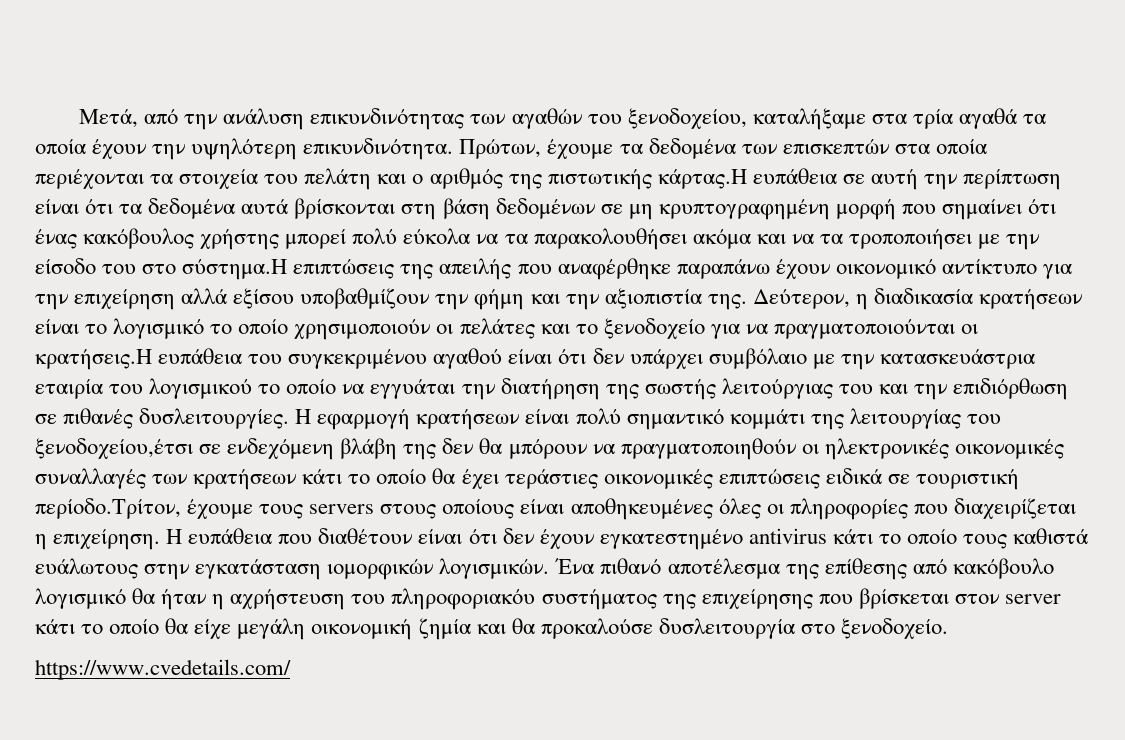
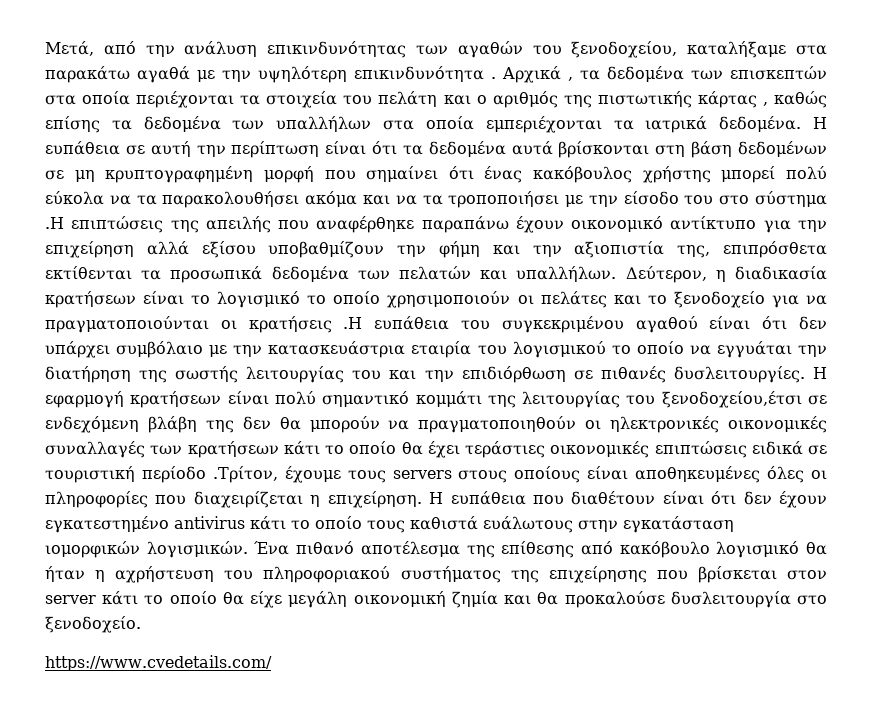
[310,108,465,130] επικυνδινότητας -> [267,41,407,58] επικινδυνότητας
[912,108,1047,129] [35,138,614,160] τρία αγαθά τα οποία έχουν την υψηλότερη επικυνδινότητα. Πρώτων, έχουμε -> [45,66,573,83] παρακάτω αγαθά με την υψηλότερη επικινδυνότητα . Αρχικά ,
[657,169,747,189] κάρτας.Η -> [697,91,827,108] [45,116,828,133] κάρτας , καθώς επίσης τα δεδομένα των υπαλλήλων στα οποία εμπεριέχονται τα ιατρικά δεδομένα. Η
[182,259,288,280] σύστημα.Η -> [755,191,828,207] [45,217,64,229] σύστημα .Η
[707,294,747,310] της. -> [677,241,827,258] [45,266,617,283] της, επιπρόσθετα εκτίθενται τα προσωπικά δεδομένα των πελατών και υπαλλήλων.
[35,349,152,370] κρατήσεις.Η -> [248,316,363,333] κρατήσεις .Η
[721,378,833,399] λειτούργιας -> [246,366,345,383] λειτουργίας
[508,439,587,459] μπόρουν -> [309,416,380,433] μπορούν
[35,498,181,519] περίοδο.Τρίτον, -> [141,466,278,483] περίοδο .Τρίτον,
[391,588,536,610] πληροφοριακόυ -> [263,566,391,583] πληροφοριακού

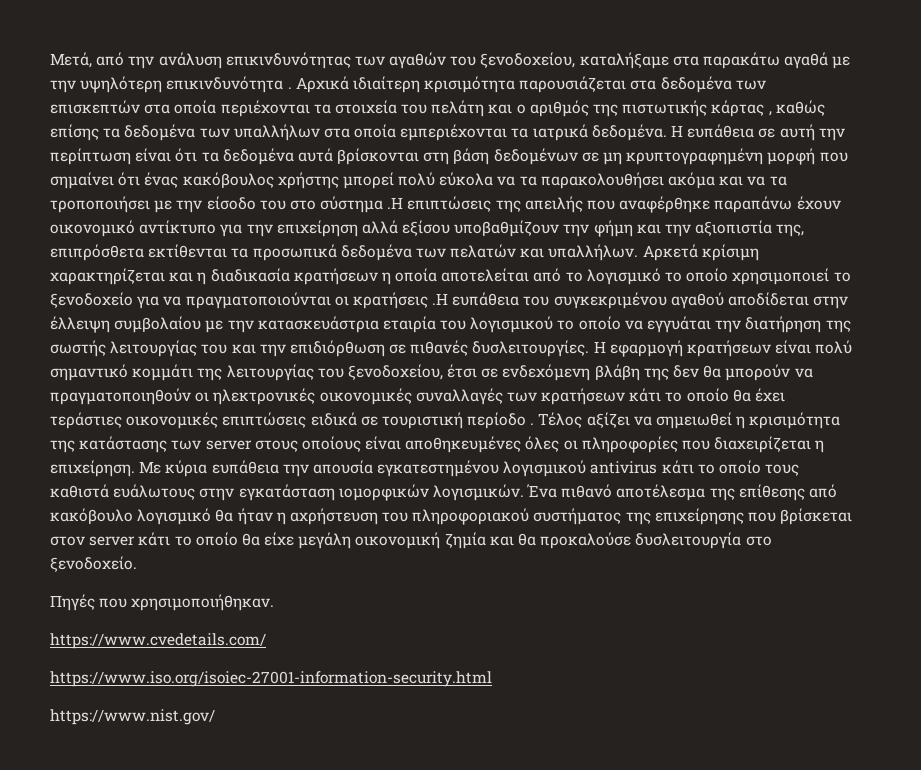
[568,70,600,81] , τα -> [352,76,657,93] ιδιαίτερη κρισιμότητα παρουσιάζεται στα
[625,266,828,283] [45,291,641,308] Δεύτερον, η διαδικασία κρατήσεων είναι το λογισμικό το οποίο χρησιμοποιούν οι πελάτες και -> [642,244,759,261] [50,268,830,285] Αρκετά κρίσιμη χαρακτηρίζεται και η διαδικασία κρατήσεων η οποία αποτελείται από το λογισμικό το οποίο χρησιμοποιεί
[709,316,827,330] [45,341,204,358] είναι ότι δεν υπάρχει συμβόλαιο -> [728,292,849,309] [50,316,202,333] αποδίδεται στην έλλειψη συμβολαίου
[661,391,802,408] ξενοδοχείου,έτσι -> [347,364,478,380] ξενοδοχείου, έτσι
[212,466,452,483] .Τρίτον, έχουμε τους servers -> [530,412,841,429] [50,436,252,453] . Τέλος αξίζει να σημειωθεί η κρισιμότητα της κατάστασης των server
[429,491,827,508] [45,516,169,533] Η ευπάθεια που διαθέτουν είναι ότι δεν έχουν εγκατεστημένο -> [139,460,587,477] Με κύρια ευπάθεια την απουσία εγκατεστημένου λογισμικού
(141, 624) none -> [50,594,275,611] // Πηγές που χρησιμοποιήθηκαν.
(272, 663) none -> [50,671,492,687] [50,709,215,725] // https://www.iso.org/isoiec-27001-information-security.html // https://www.nist.gov/

